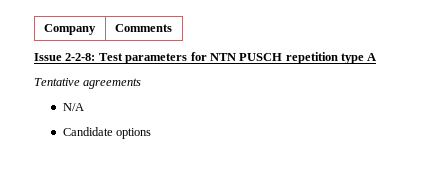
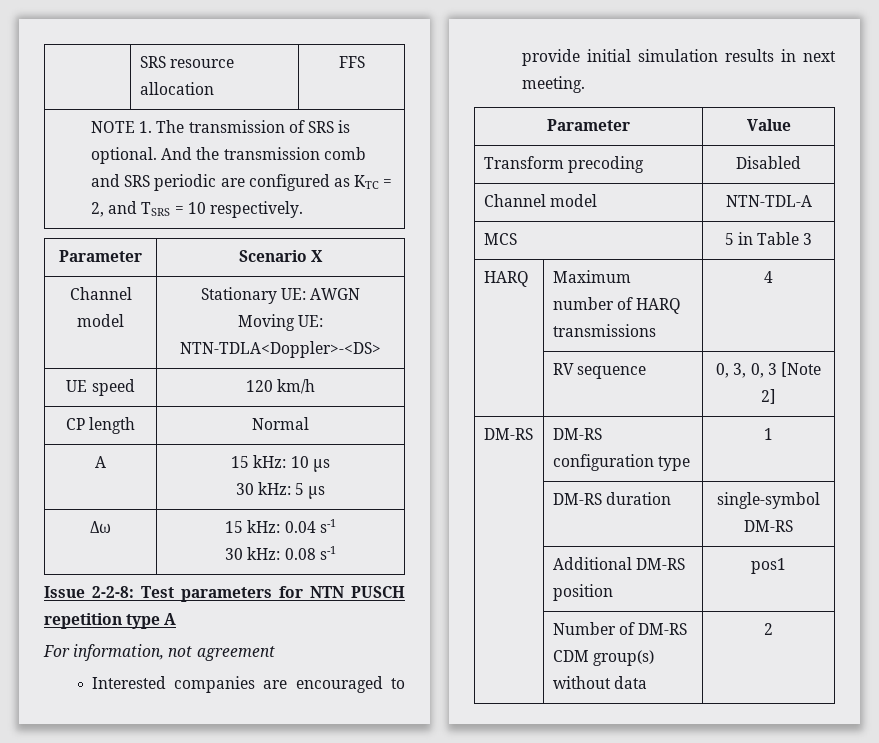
[43,24,96,35] [114,24,172,32] Company | Comments -> [139,56,235,68] [139,82,214,95] [338,56,365,68] [90,120,351,133] [90,147,366,164] [90,174,393,191] [90,201,303,218] [59,250,142,262] [238,250,324,262] [69,287,132,300] [77,314,124,327] [200,287,361,304] [237,314,324,331] [180,341,381,358] [66,379,135,396] [245,379,316,394] [65,417,136,434] [252,417,309,430] [95,456,106,468] [231,455,330,472] [235,482,326,499] [90,521,111,533] [225,519,336,533] [225,546,336,560] | SRS resource allocation | FFS // NOTE 1. The transmission of SRS is optional. And the transmission comb and SRS periodic are configured as KTC = 2, and TSRS = 10 respectively. // Parameter | Scenario X // Channel model | Stationary UE: AWGN // Moving UE: NTN-TDLA<Doppler>-<DS> // UE speed | 120 km/h // CP length | Normal // A | 15 kHz: 10 μs // 30 kHz: 5 μs // Δω | 15 kHz: 0.04 s-1 // 30 kHz: 0.08 s-1
[34,78,142,89] [62,103,84,111] [62,127,152,139] Tentative agreements // N/A // Candidate options -> [43,644,275,661] [91,676,405,693] [521,49,836,66] [521,76,585,93] [547,119,630,131] [746,119,791,131] [483,156,645,173] [736,156,801,169] [483,194,598,207] [725,195,812,207] [483,233,517,245] [724,232,813,245] [483,271,529,287] [552,270,631,283] [552,297,682,314] [552,324,656,337] [764,271,773,283] [552,363,647,379] [716,362,821,378] [761,389,776,404] [483,428,533,440] [552,428,602,440] [552,454,691,471] [764,428,773,440] [552,492,672,505] [717,492,820,509] [744,520,793,532] [552,557,686,570] [552,584,613,601] [751,558,786,574] [552,622,688,635] [552,650,655,666] [552,676,648,689] [764,623,773,635] For information, not agreement // Interested companies are encouraged to provide initial simulation results in next meeting. // Parameter | Value // Transform precoding | Disabled // Channel model | NTN-TDL-A // MCS | 5 in Table 3 // HARQ | Maximum number of HARQ transmissions | 4 // | RV sequence | 0, 3, 0, 3 [Note 2] // DM-RS | DM-RS configuration type | 1 // | DM-RS duration | single-symbol DM-RS // | Additional DM-RS position | pos1 // | Number of DM-RS CDM group(s) without data | 2

